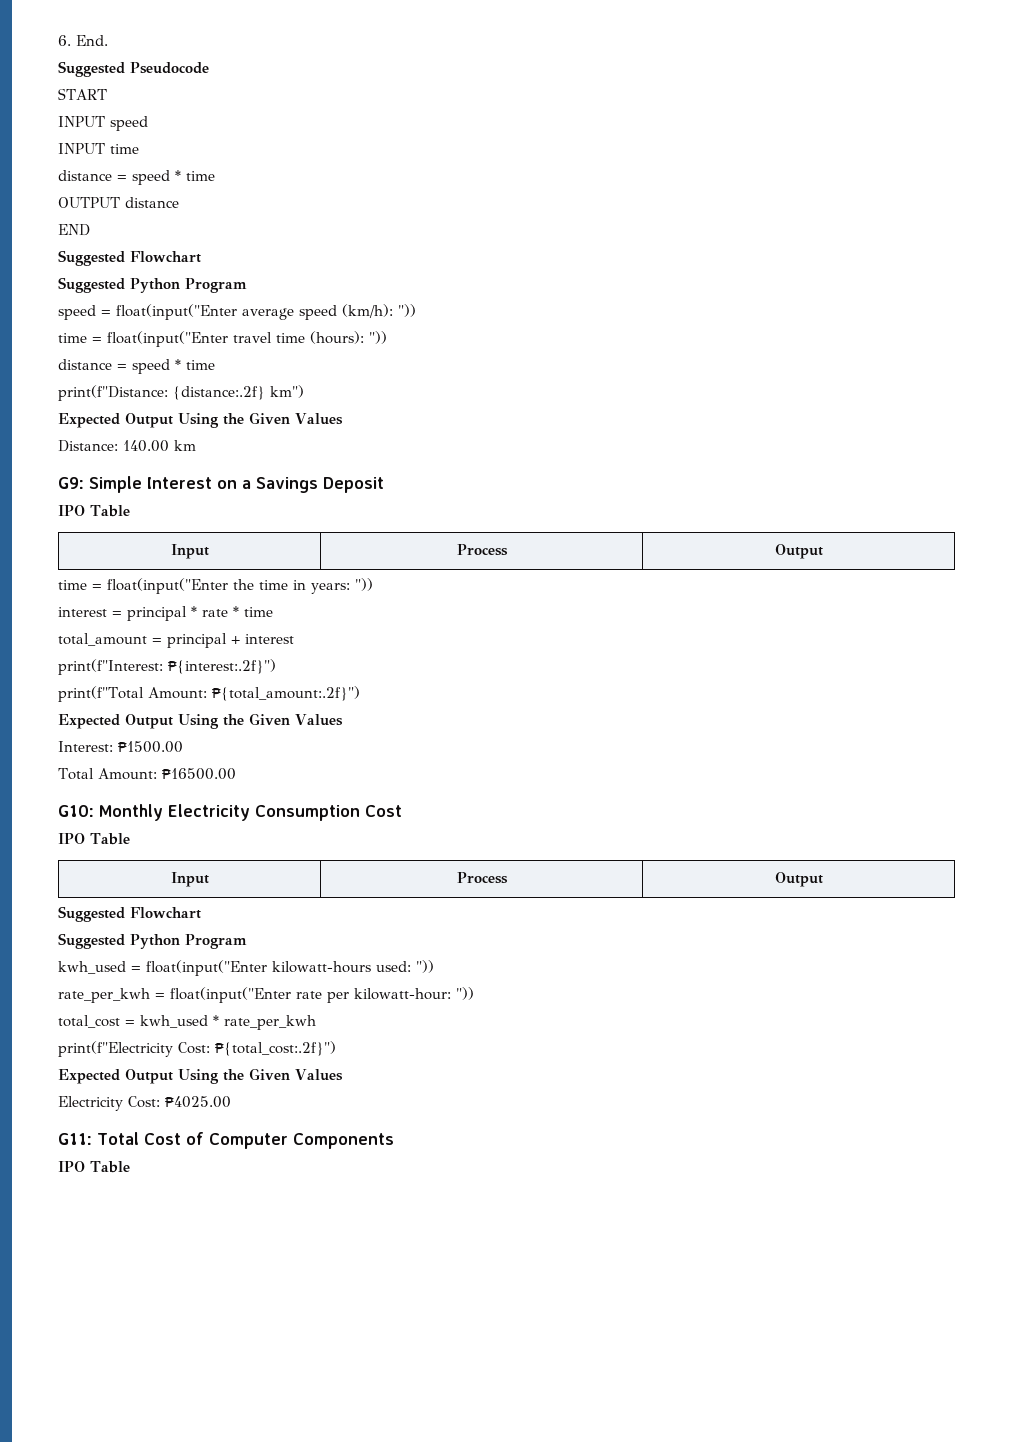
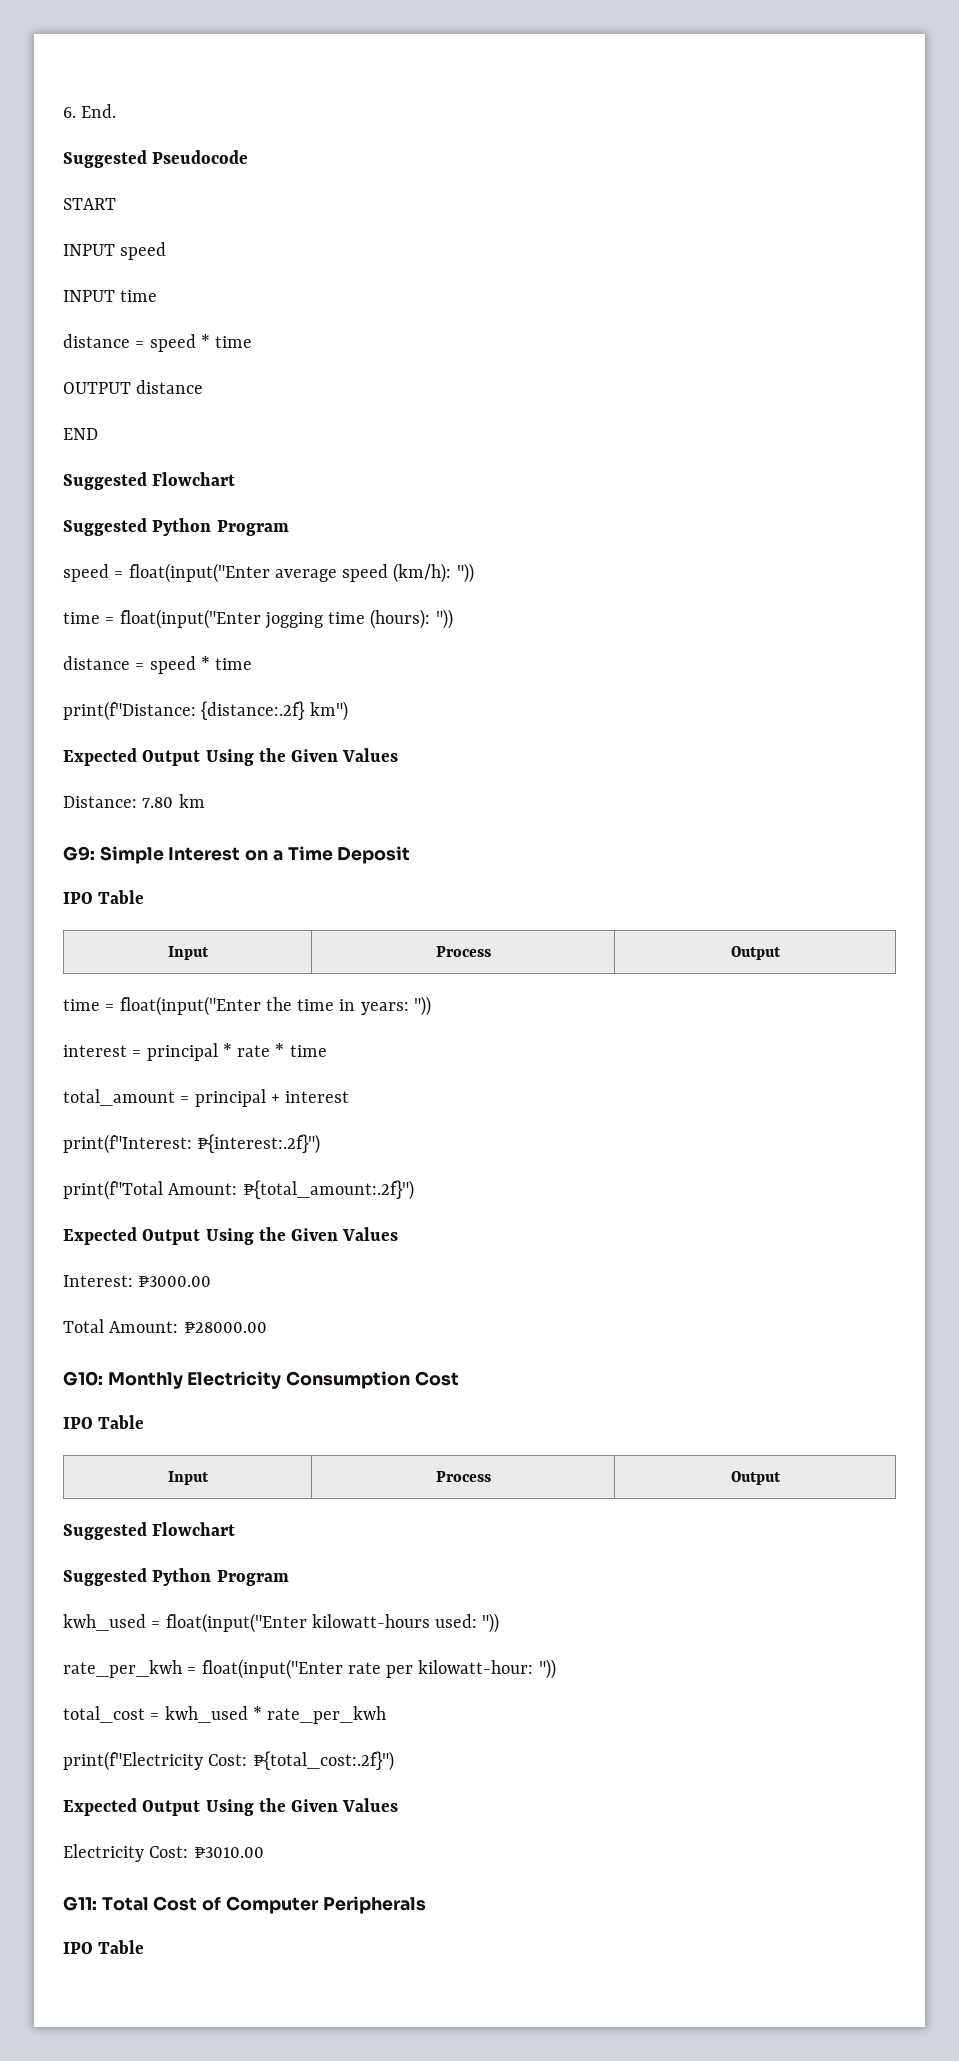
[233,332,272,343] travel -> [264,612,323,629] jogging
[123,440,169,452] 140.00 -> [142,797,174,808] 7.80
[256,477,318,493] Savings -> [287,846,333,861] Time
[118,741,183,753] ₱1500.00 -> [138,1276,212,1287] ₱3000.00
[161,768,236,780] ₱16500.00 -> [183,1322,267,1333] ₱28000.00
[165,1096,231,1108] ₱4025.00 -> [193,1847,264,1858] ₱3010.00
[292,1133,394,1149] Components -> [322,1896,426,1914] Peripherals

